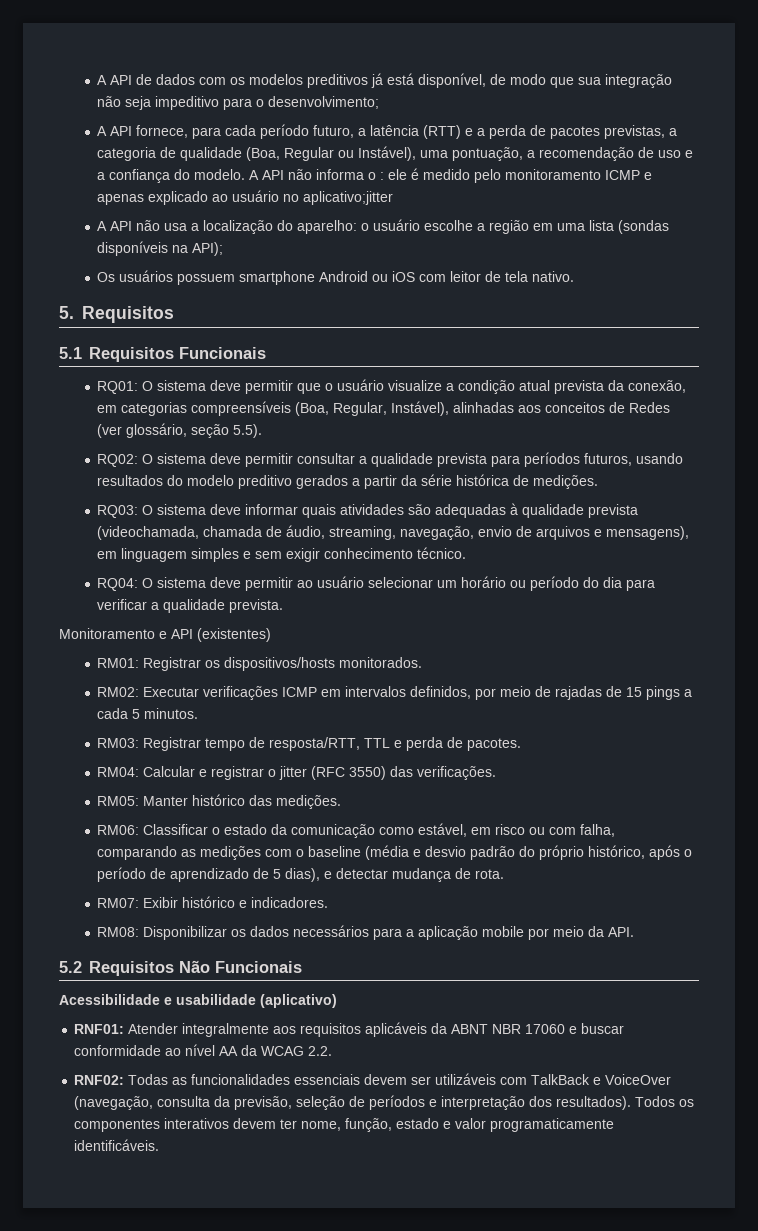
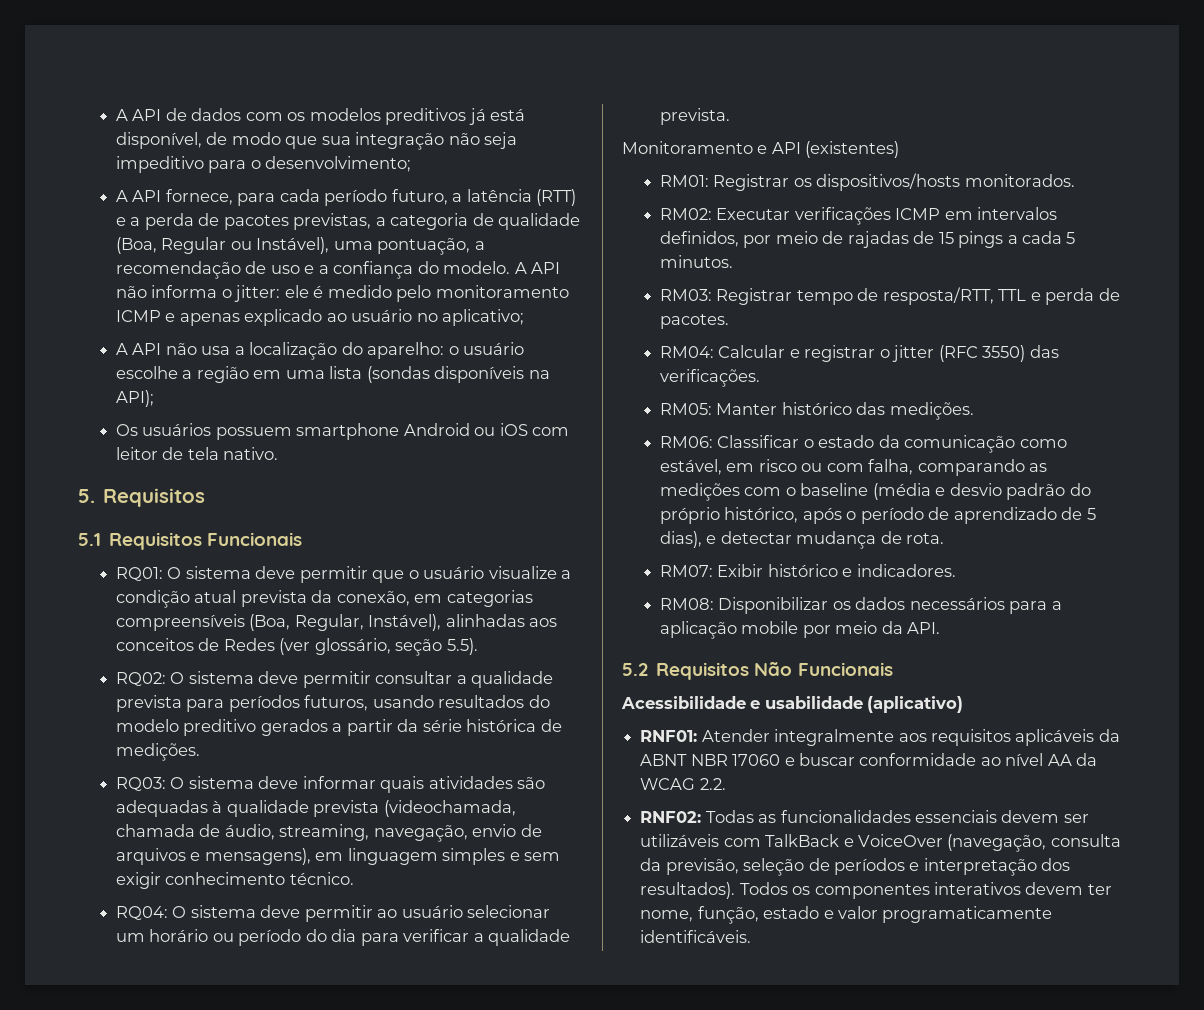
[380,172,385,180] : -> [234,285,281,302] jitter:
[303,191,394,205] aplicativo;jitter -> [442,309,525,326] aplicativo;

